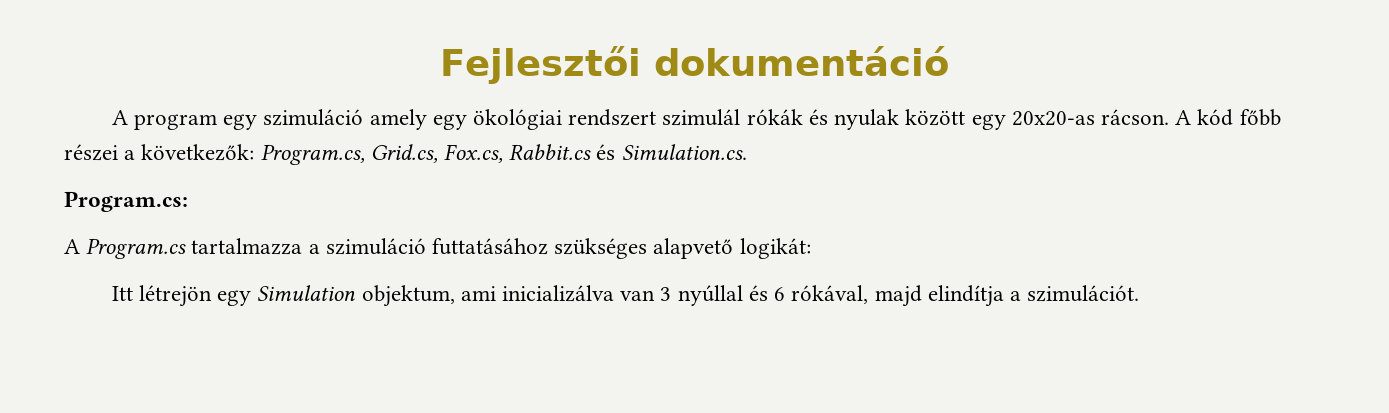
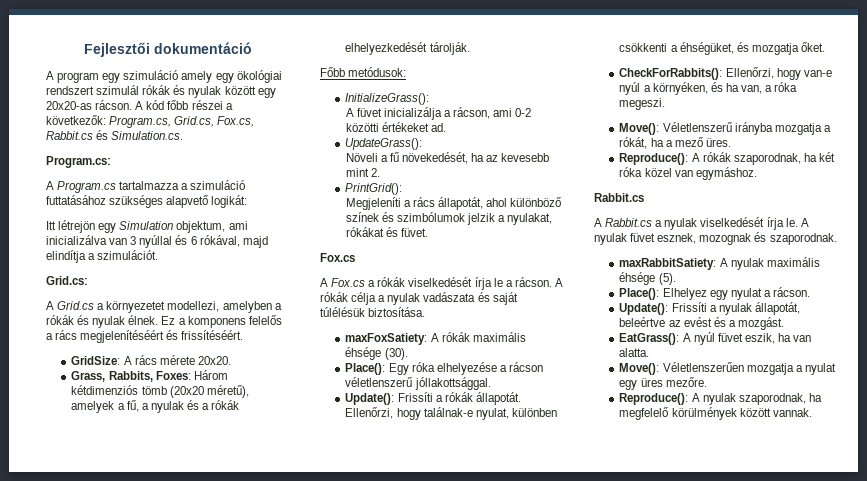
(1140, 293) none -> [46,276,88,285] [46,301,282,313] [46,315,282,328] [46,330,244,343] [71,355,231,365] [71,370,228,382] [71,385,249,398] [71,400,240,413] [345,42,470,55] [320,67,407,77] [345,93,430,105] [345,107,532,120] [345,122,446,132] [345,138,423,150] [345,152,550,164] [345,168,380,177] [345,183,403,195] [345,197,562,210] [345,212,553,225] [345,227,428,237] [320,253,355,262] [320,277,563,290] [320,292,518,305] [320,307,426,317] [345,332,526,345] [345,347,408,360] [345,362,544,375] [345,377,491,390] [345,392,521,405] [345,407,557,420] [619,42,826,55] [619,67,832,80] [619,82,798,95] [619,98,666,110] [619,122,831,135] [619,137,731,149] [619,152,836,165] [619,167,757,180] [594,193,644,202] [594,217,809,230] [594,232,837,245] [619,257,820,270] [619,272,676,285] [619,287,811,300] [619,302,800,315] [619,317,785,330] [619,332,812,345] [619,348,650,357] [619,362,836,375] [619,377,707,390] [619,393,822,405] [619,407,812,420] // Grid.cs: // A Grid.cs a környezetet modellezi, amelyben a rókák és nyulak élnek. Ez a komponens felelős a rács megjelenítéséért és frissítéséért. // GridSize: A rács mérete 20x20. // Grass, Rabbits, Foxes: Három kétdimenziós tömb (20x20 méretű), amelyek a fű, a nyulak és a rókák elhelyezkedését tárolják. // Főbb metódusok: // InitializeGrass(): // A füvet inicializálja a rácson, ami 0-2 közötti értékeket ad. // UpdateGrass(): // Növeli a fű növekedését, ha az kevesebb mint 2. // PrintGrid(): // Megjeleníti a rács állapotát, ahol különböző színek és szimbólumok jelzik a nyulakat, rókákat és füvet. // Fox.cs // A Fox.cs a rókák viselkedését írja le a rácson. A rókák célja a nyulak vadászata és saját túlélésük biztosítása. // maxFoxSatiety: A rókák maximális éhsége (30). // Place(): Egy róka elhelyezése a rácson véletlenszerű jóllakottsággal. // Update(): Frissíti a rókák állapotát. Ellenőrzi, hogy találnak-e nyulat, különben csökkenti a éhségüket, és mozgatja őket. // CheckForRabbits(): Ellenőrzi, hogy van-e nyúl a környéken, és ha van, a róka megeszi. // Move(): Véletlenszerű irányba mozgatja a rókát, ha a mező üres. // Reproduce(): A rókák szaporodnak, ha két róka közel van egymáshoz. // Rabbit.cs // A Rabbit.cs a nyulak viselkedését írja le. A nyulak füvet esznek, mozognak és szaporodnak. // maxRabbitSatiety: A nyulak maximális éhsége (5). // Place(): Elhelyez egy nyulat a rácson. // Update(): Frissíti a nyulak állapotát, beleértve az evést és a mozgást. // EatGrass(): A nyúl füvet eszik, ha van alatta. // Move(): Véletlenszerűen mozgatja a nyulat egy üres mezőre. // Reproduce(): A nyulak szaporodnak, ha megfelelő körülmények között vannak.

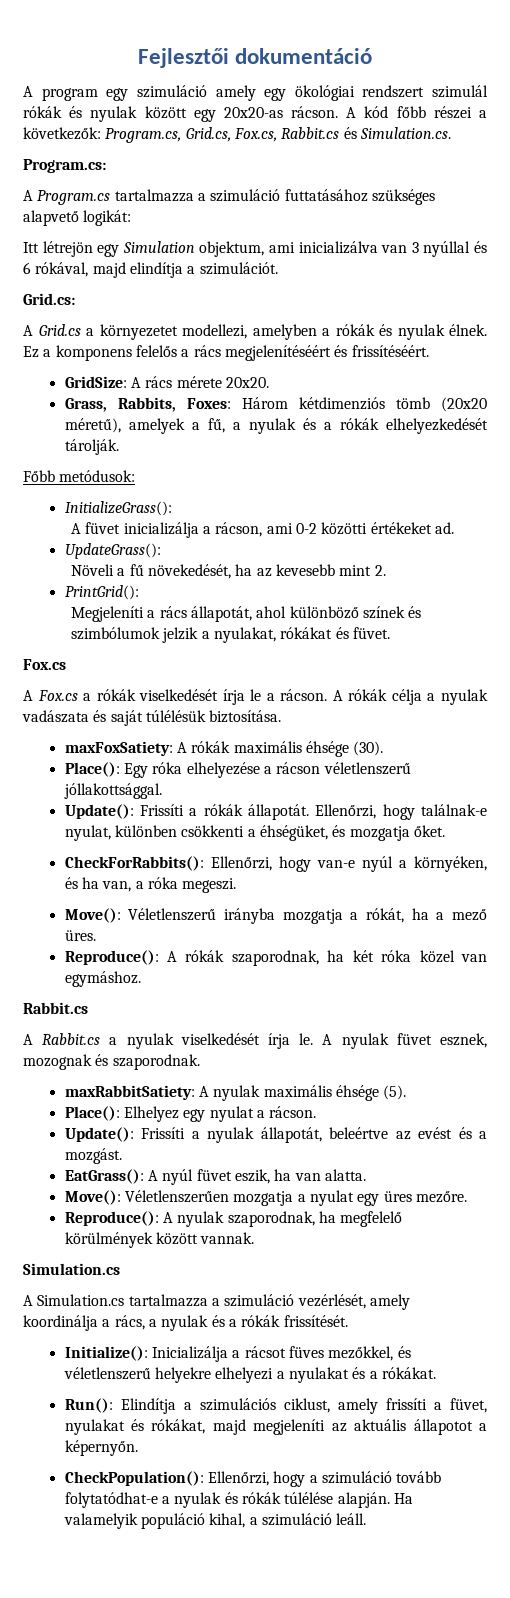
(812, 412) none -> [23,1263,120,1275] [23,1294,410,1310] [23,1315,348,1331] [64,1346,411,1362] [63,1367,436,1383] [64,1398,487,1414] [64,1419,487,1435] [64,1440,138,1456] [64,1471,442,1487] [64,1492,413,1508] [63,1513,367,1529] // Simulation.cs // A Simulation.cs tartalmazza a szimuláció vezérlését, amely koordinálja a rács, a nyulak és a rókák frissítését. // Initialize(): Inicializálja a rácsot füves mezőkkel, és véletlenszerű helyekre elhelyezi a nyulakat és a rókákat. // Run(): Elindítja a szimulációs ciklust, amely frissíti a füvet, nyulakat és rókákat, majd megjeleníti az aktuális állapotot a képernyőn. // CheckPopulation(): Ellenőrzi, hogy a szimuláció tovább folytatódhat-e a nyulak és rókák túlélése alapján. Ha valamelyik populáció kihal, a szimuláció leáll.

